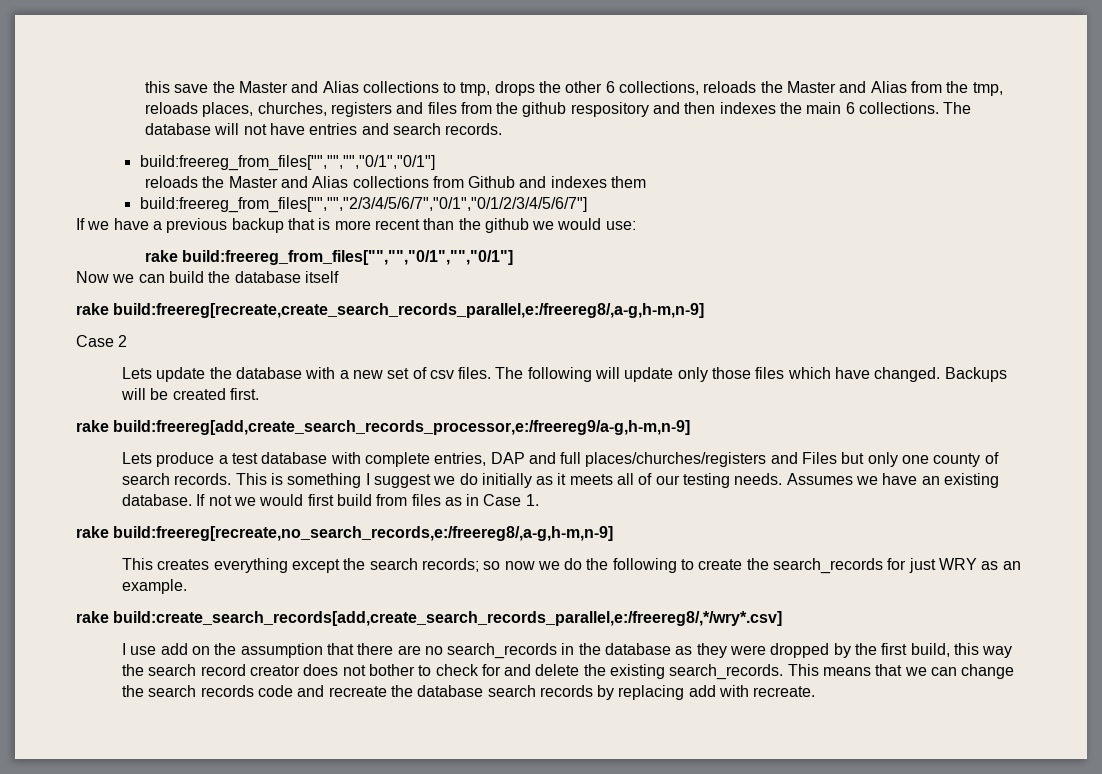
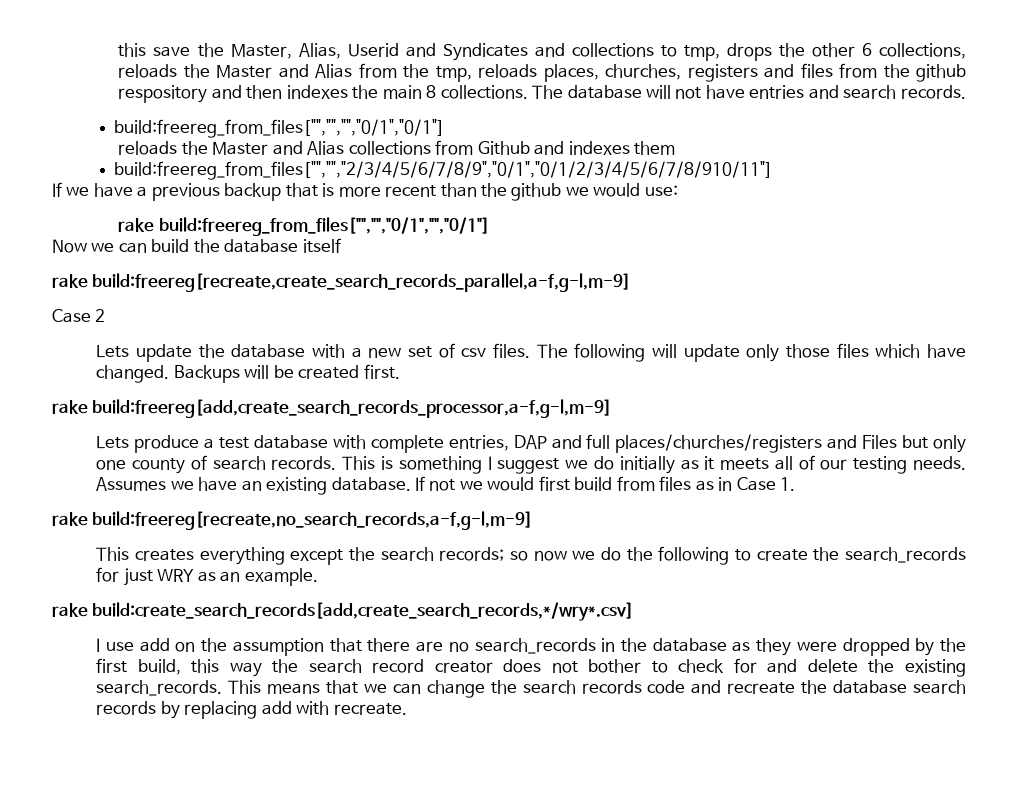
[238,81,359,93] Master and Alias -> [230,43,565,61] Master, Alias, Userid and Syndicates and
[845,102,855,114] 6 -> [426,85,437,98] 8
[139,197,587,213] build:freereg_from_files["","","2/3/4/5/6/7","0/1","0/1/2/3/4/5/6/7"] -> [114,161,774,180] build:freereg_from_files["","","2/3/4/5/6/7/8/9","0/1","0/1/2/3/4/5/6/7/8/910/11"]
[113,303,705,318] build:freereg[recreate,create_search_records_parallel,e:/freereg8/,a-g,h-m,n-9] -> [92,273,632,292] build:freereg[recreate,create_search_records_parallel,a-f,g-l,m-9]
[113,420,691,435] build:freereg[add,create_search_records_processor,e:/freereg9/a-g,h-m,n-9] -> [92,399,613,418] build:freereg[add,create_search_records_processor,a-f,g-l,m-9]
[113,526,614,541] build:freereg[recreate,no_search_records,e:/freereg8/,a-g,h-m,n-9] -> [92,511,534,530] build:freereg[recreate,no_search_records,a-f,g-l,m-9]
[113,611,783,626] build:create_search_records[add,create_search_records_parallel,e:/freereg8/,*/wry*.csv] -> [92,602,635,621] build:create_search_records[add,create_search_records,*/wry*.csv]

